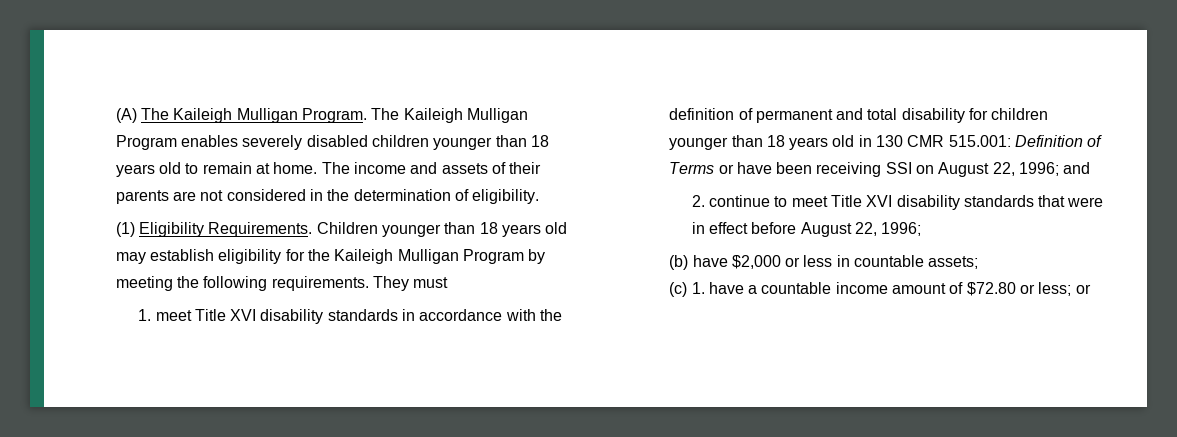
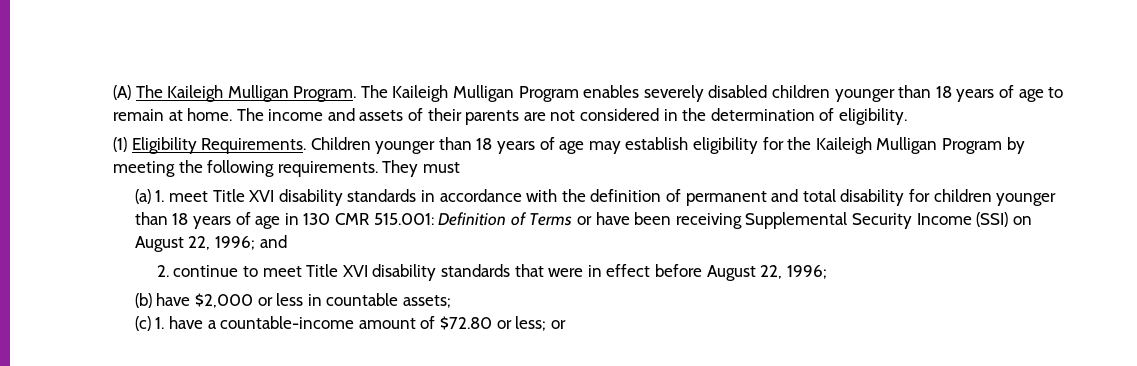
[159,162,182,174] old -> [998,85,1044,102] of age
[545,222,568,234] old -> [539,137,585,154] of age
(449, 282) none -> [134,189,151,204] (a)
[832,135,855,147] old -> [235,212,281,229] of age
[885,162,912,174] SSI -> [745,212,1009,229] Supplemental Security Income (SSI)
[761,282,888,294] countable income -> [220,316,355,329] countable-income

